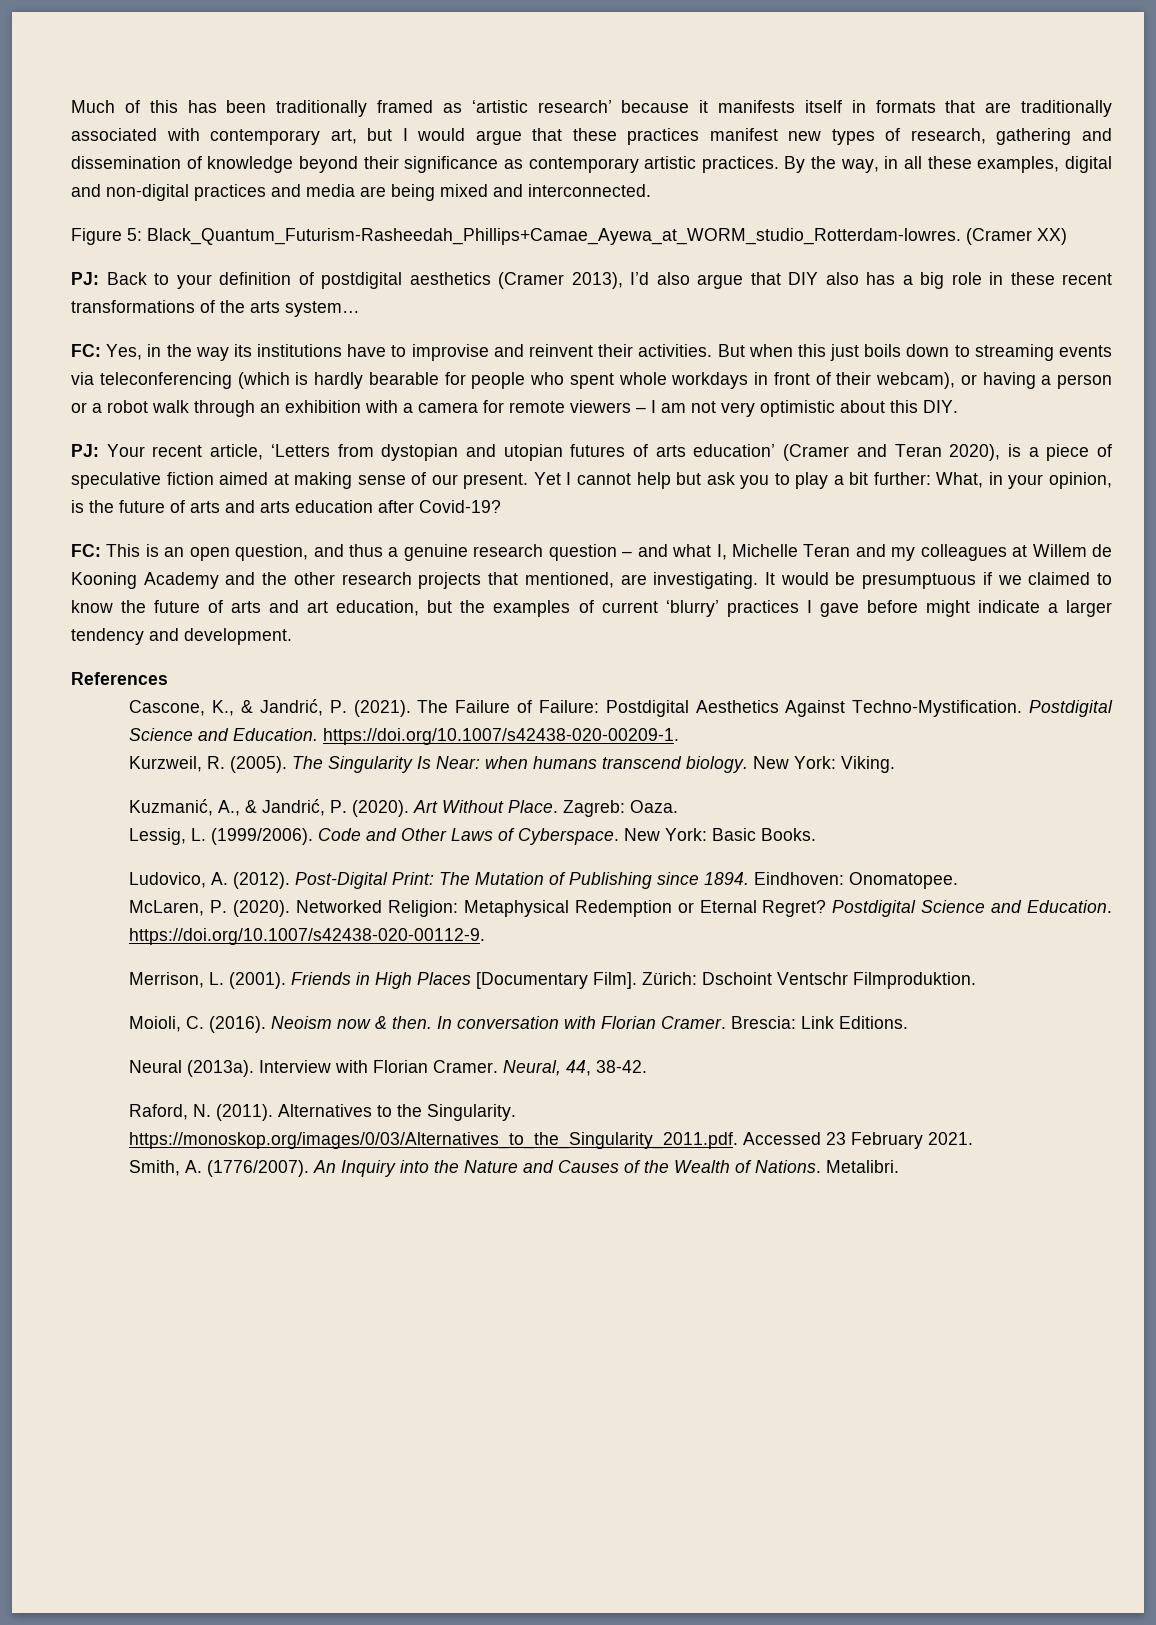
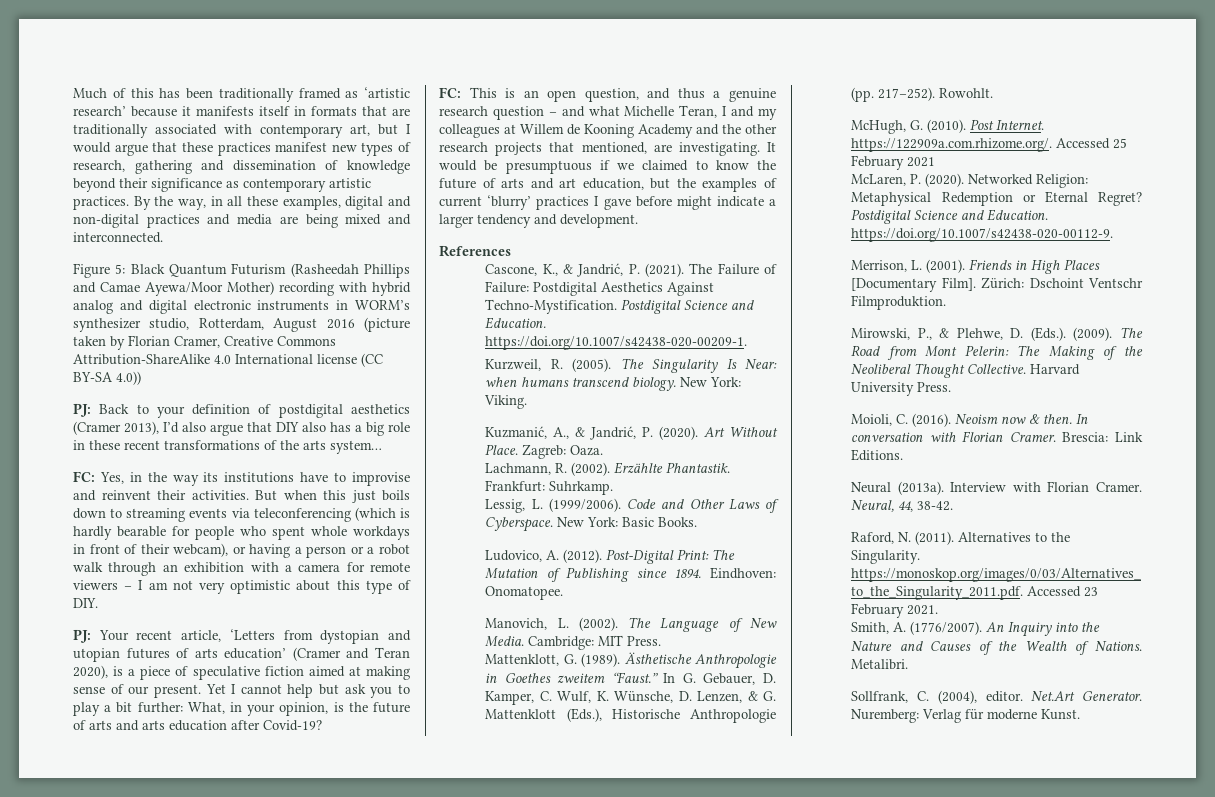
[147,228,1067,245] Black_Quantum_Futurism-Rasheedah_Phillips+Camae_Ayewa_at_WORM_studio_Rotterdam-lowres. (Cramer XX) -> [130,263,410,278] [73,281,411,296] [73,300,410,314] [73,317,410,332] [73,335,336,350] [73,353,383,367] [73,371,141,385] Black Quantum Futurism (Rasheedah Phillips and Camae Ayewa/Moor Mother) recording with hybrid analog and digital electronic instruments in WORM’s synthesizer studio, Rotterdam, August 2016 (picture taken by Florian Cramer, Creative Commons Attribution-ShareAlike 4.0 International license (CC BY-SA 4.0))
(918, 406) none -> [365,580,411,594] type of
[716,544,851,560] I, Michelle Teran -> [624,105,728,118] Michelle Teran, I
(679, 806) none -> [485,462,731,476] [485,480,614,495] // Lachmann, R. (2002). Erzählte Phantastik. Frankfurt: Suhrkamp.
(959, 880) none -> [485,617,777,632] [485,635,662,650] [485,652,777,669] [485,672,776,685] [485,691,776,705] [485,708,776,723] [851,87,994,102] [851,119,1045,134] [851,138,1128,152] [851,155,936,170] // Manovich, L. (2002). The Language of New Media. Cambridge: MIT Press. // Mattenklott, G. (1989). Ästhetische Anthropologie in Goethes zweitem “Faust.” In G. Gebauer, D. Kamper, C. Wulf, K. Wünsche, D. Lenzen, & G. Mattenklott (Eds.), Historische Anthropologie (pp. 217–252). Rowohlt. // McHugh, G. (2010). Post Internet. https://122909a.com.rhizome.org/. Accessed 25 February 2021
(977, 980) none -> [851,327,1143,341] [851,345,1143,360] [851,363,1081,378] [851,382,952,396] // Mirowski, P., & Plehwe, D. (Eds.). (2009). The Road from Mont Pelerin: The Making of the Neoliberal Thought Collective. Harvard University Press.
(900, 1166) none -> [851,690,1142,704] [851,709,1081,723] // Sollfrank, C. (2004), editor. Net.Art Generator. Nuremberg: Verlag für moderne Kunst.

